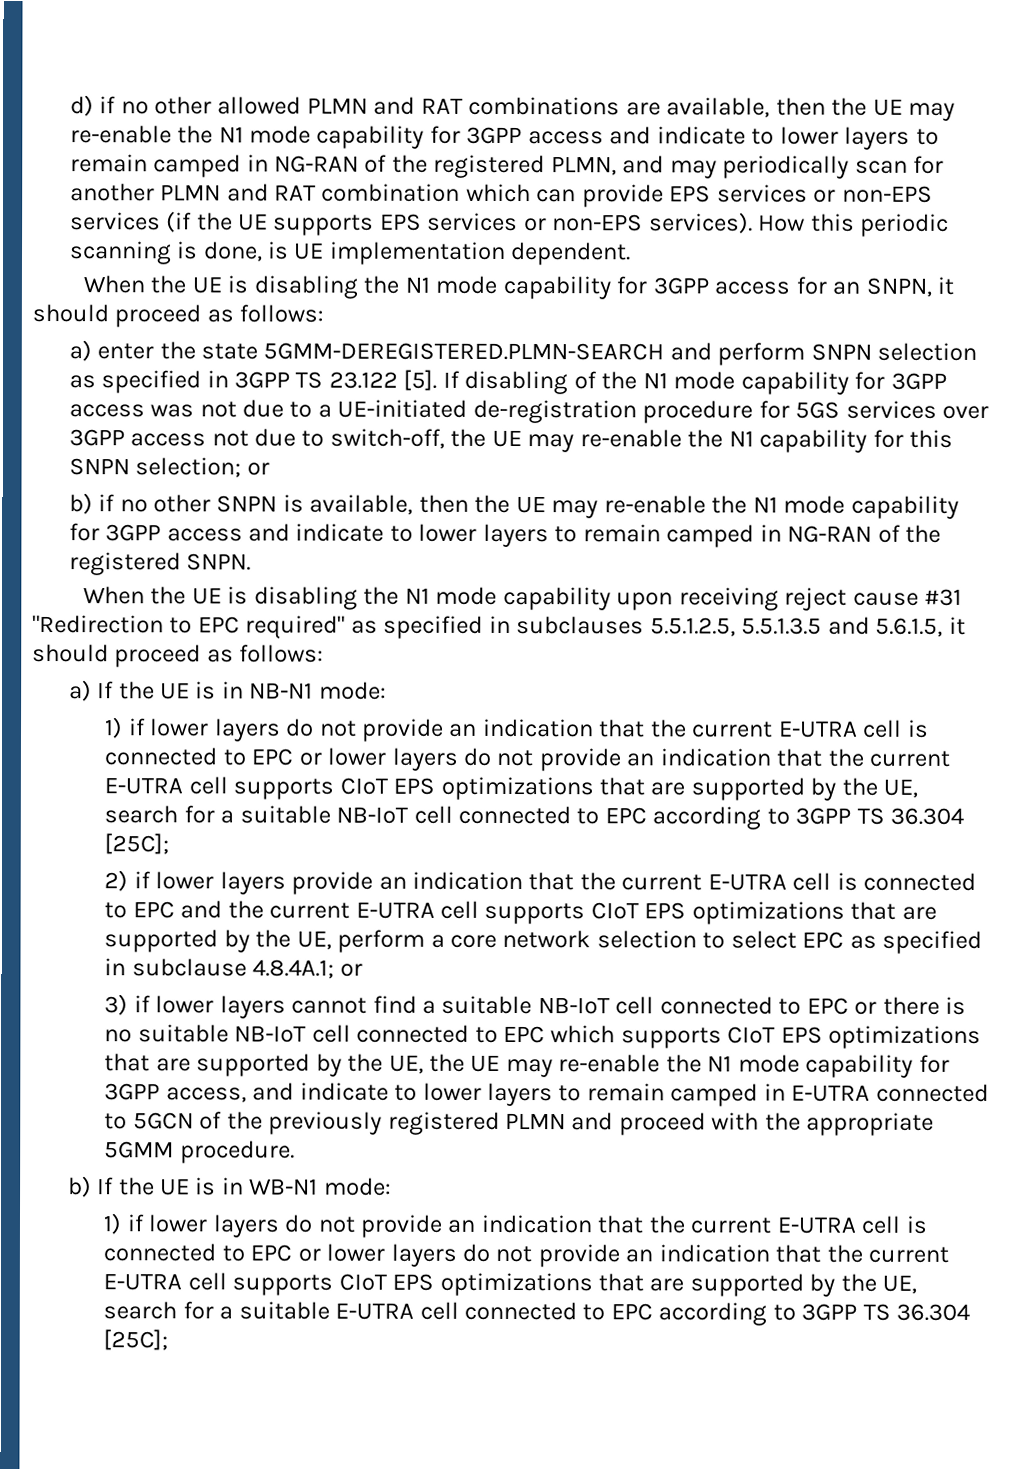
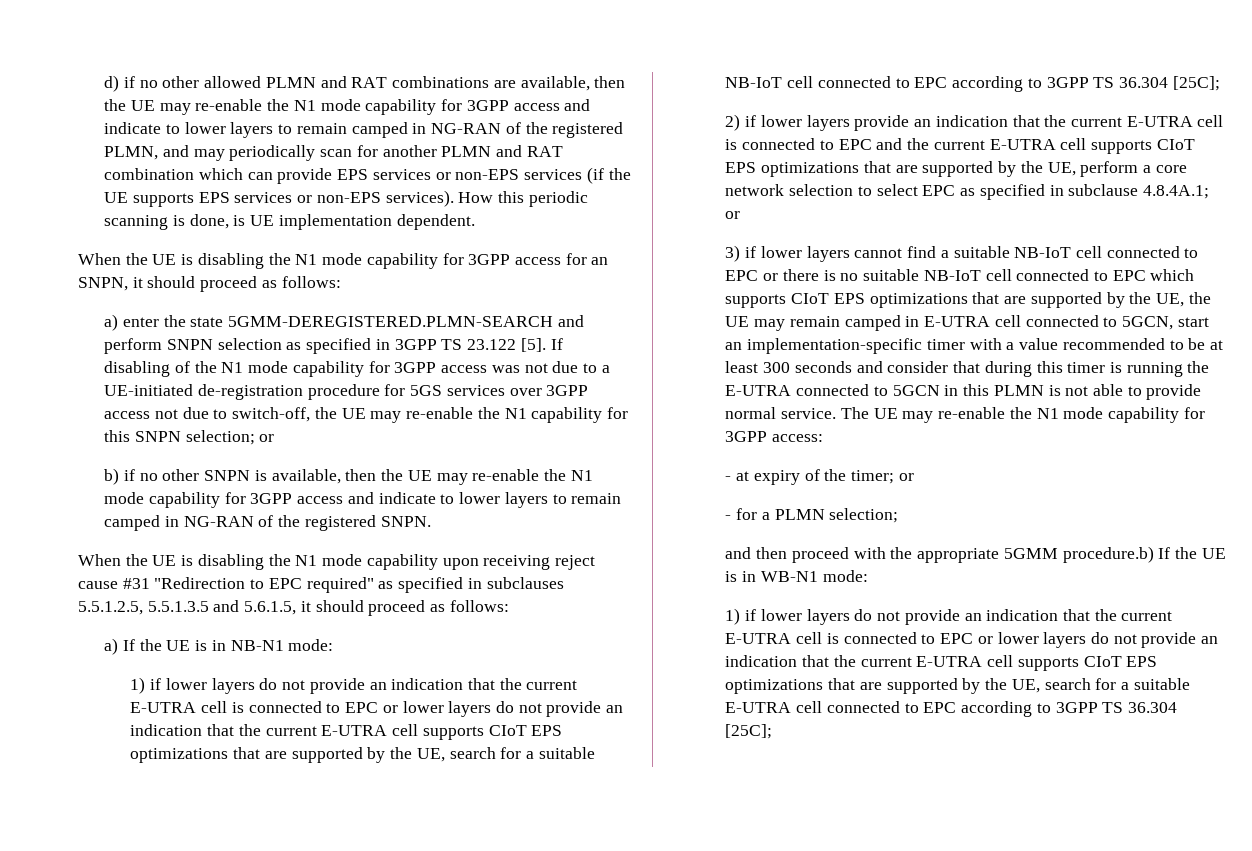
[558,1054,950,1078] [104,1082,989,1107] [104,1111,614,1135] re-enable the N1 mode capability for 3GPP access, and indicate to lower layers to remain camped in E-UTRA connected to 5GCN of the previously registered PLMN and -> [789,315,1209,331] [725,338,1224,354] [725,361,1210,377] [725,384,1202,400] [725,407,1205,423] [725,431,824,442] [725,469,914,485] [725,508,899,523] [725,547,788,559] remain camped in E-UTRA cell connected to 5GCN, start an implementation-specific timer with a value recommended to be at least 300 seconds and consider that during this timer is running the E-UTRA connected to 5GCN in this PLMN is not able to provide normal service. The UE may re-enable the N1 mode capability for 3GPP access: // - at expiry of the timer; or // - for a PLMN selection; // and then
[179,1140,295,1164] [67,1176,92,1198] procedure. // b) -> [1062,546,1154,563] procedure.b)

